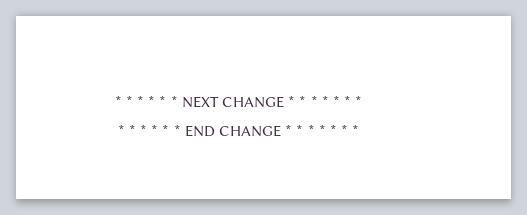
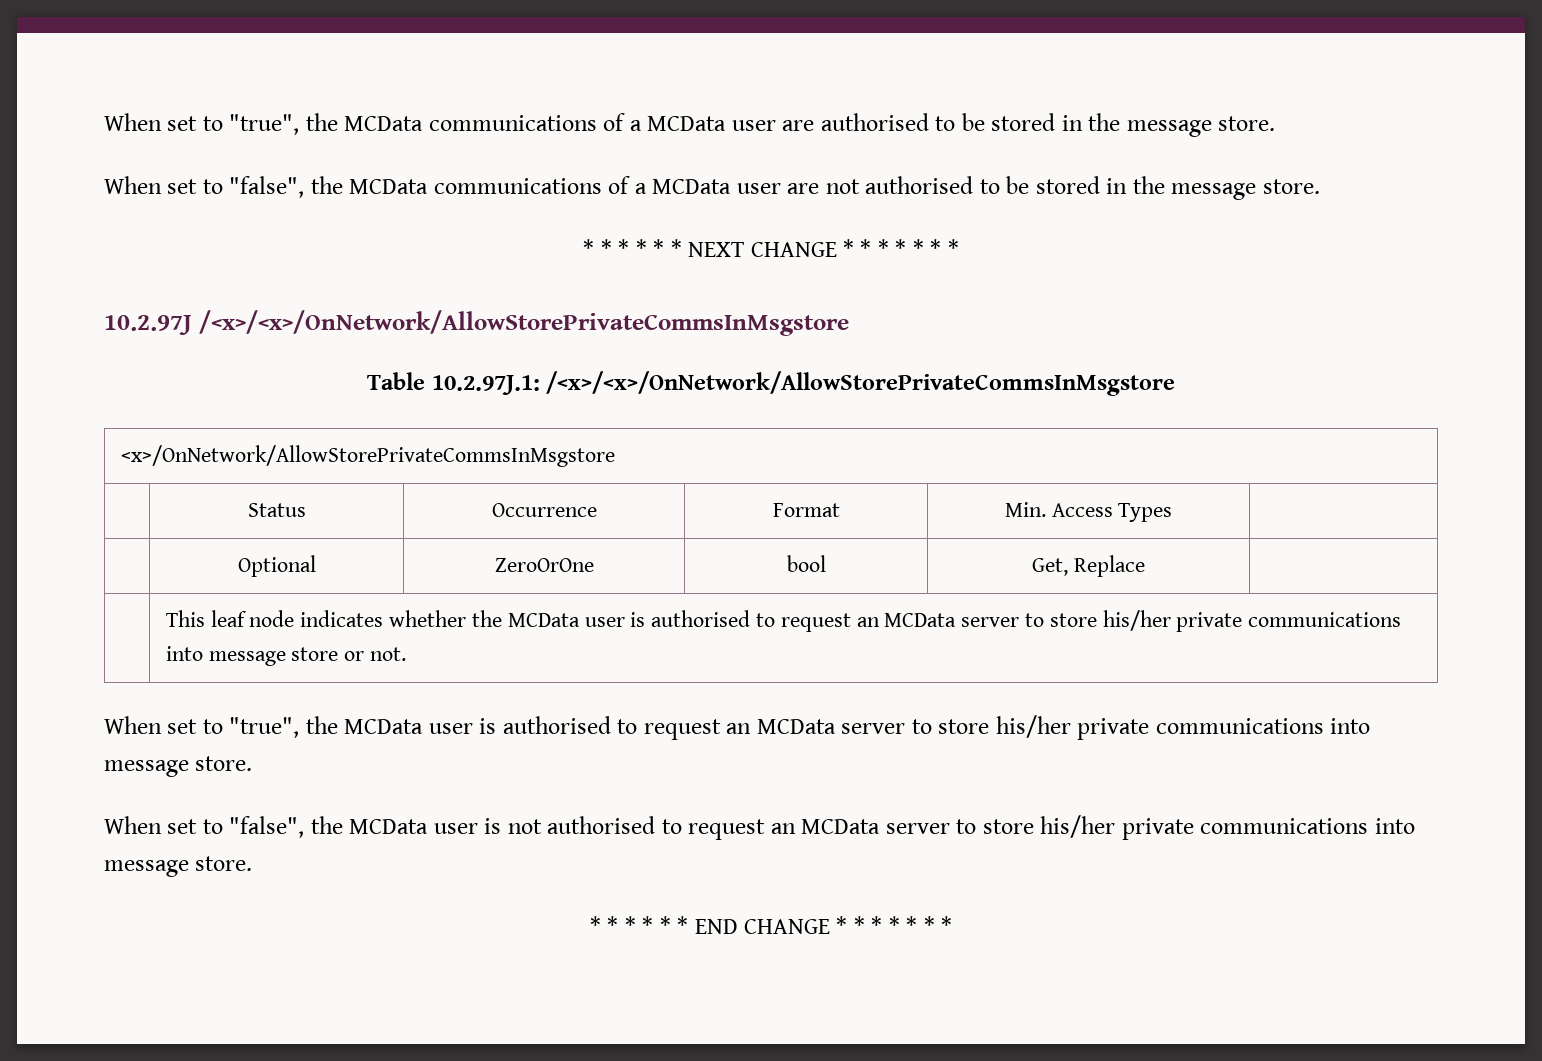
(114, 101) none -> [104,113,1276,137] [104,176,1320,200] When set to "true", the MCData communications of a MCData user are authorised to be stored in the message store. // When set to "false", the MCData communications of a MCData user are not authorised to be stored in the message store. //
(363, 101) none -> [104,310,849,336] [367,371,1175,396] [120,445,615,467] [247,503,306,517] [491,503,597,517] [772,503,840,517] [1004,502,1173,522] [237,555,316,577] [494,558,594,572] [786,555,826,572] [1032,555,1145,577] [165,610,1402,632] [165,646,407,666] [104,715,1371,740] [104,756,253,777] [104,815,1415,840] [104,856,253,877] // 10.2.97J /<x>/<x>/OnNetwork/AllowStorePrivateCommsInMsgstore // Table 10.2.97J.1: /<x>/<x>/OnNetwork/AllowStorePrivateCommsInMsgstore // <x>/OnNetwork/AllowStorePrivateCommsInMsgstore // | Status | Occurrence | Format | Min. Access Types | // | Optional | ZeroOrOne | bool | Get, Replace | // | This leaf node indicates whether the MCData user is authorised to request an MCData server to store his/her private communications into message store or not. // When set to "true", the MCData user is authorised to request an MCData server to store his/her private communications into message store. // When set to "false", the MCData user is not authorised to request an MCData server to store his/her private communications into message store.

